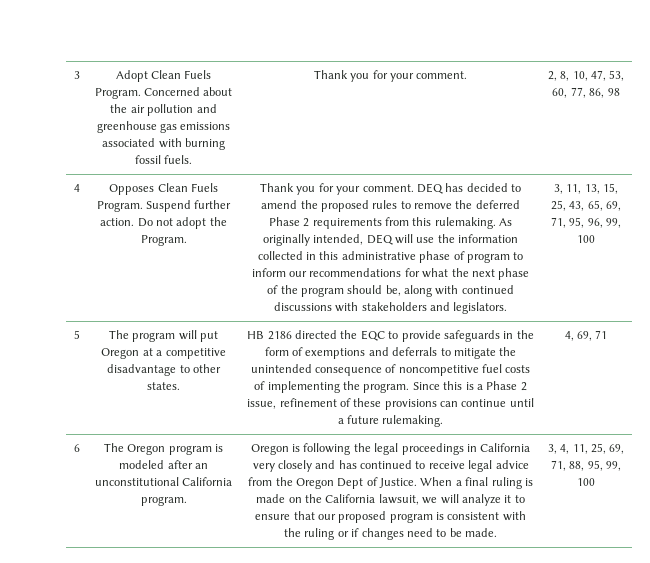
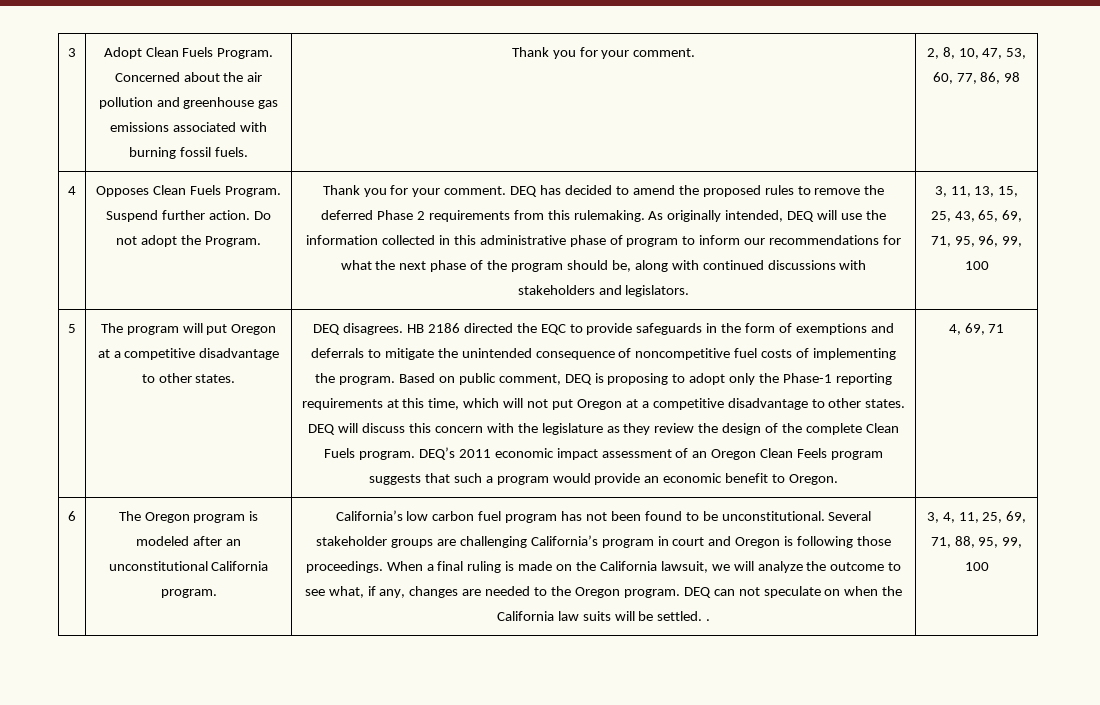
(180, 386) none -> [313,323,404,335] DEQ disagrees.
[412,381,527,391] [247,398,534,410] [337,415,444,427] Since this is a Phase 2 issue, refinement of these provisions can continue until a future rulemaking. -> [398,373,892,385] [301,398,906,410] [308,423,899,435] [324,447,883,460] [368,473,839,485] Based on public comment, DEQ is proposing to adopt only the Phase-1 reporting requirements at this time, which will not put Oregon at a competitive disadvantage to other states. DEQ will discuss this concern with the legislature as they review the design of the complete Clean Fuels program. DEQ’s 2011 economic impact assessment of an Oregon Clean Feels program suggests that such a program would provide an economic benefit to Oregon.
[250,443,531,455] [252,460,529,472] [248,477,417,489] Oregon is following the legal proceedings in California very closely and has continued to receive legal advice from the Oregon Dept of Justice. -> [335,510,872,523] [316,535,891,548] [305,561,383,573] California’s low carbon fuel program has not been found to be unconstitutional. Several stakeholder groups are challenging California’s program in court and Oregon is following those proceedings.
[504,495,525,503] [255,511,526,523] [284,528,497,540] it to ensure that our proposed program is consistent with the ruling or if changes need to be made. -> [806,561,902,571] [304,586,903,598] [496,611,711,621] the outcome to see what, if any, changes are needed to the Oregon program. DEQ can not speculate on when the California law suits will be settled. .

